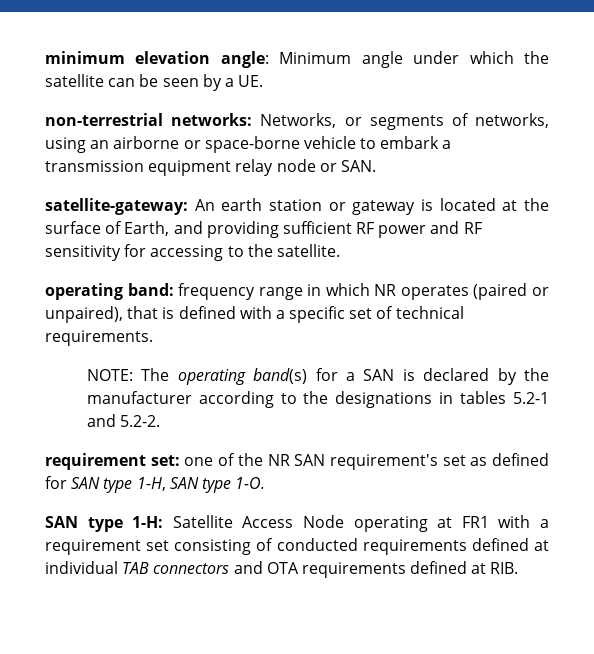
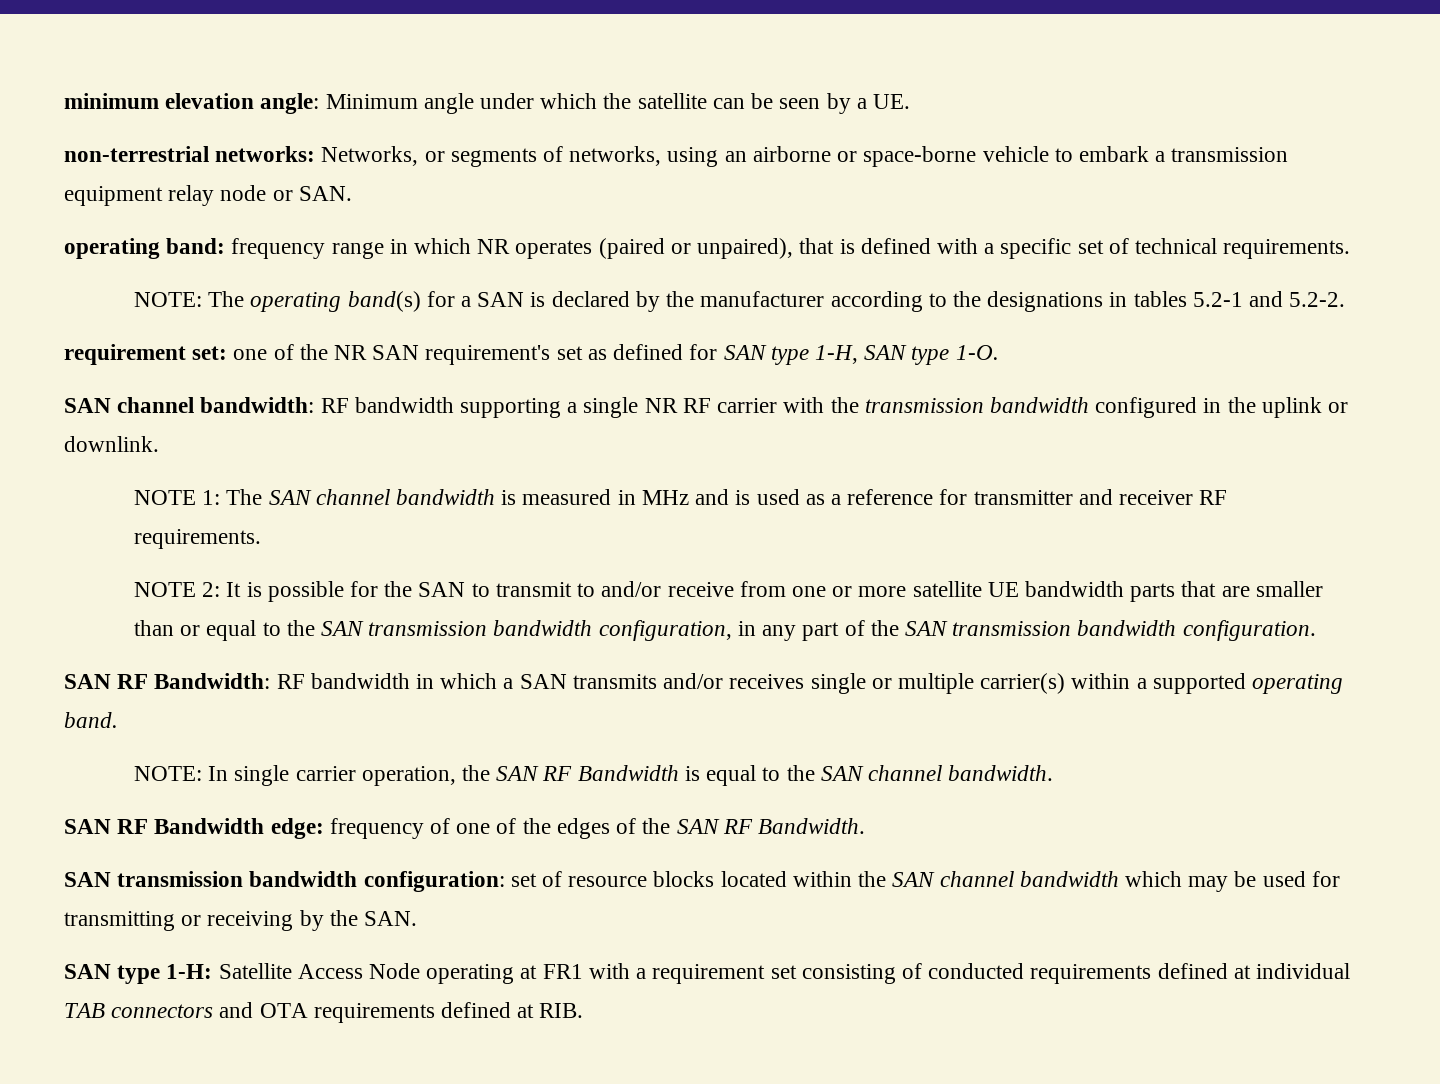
[45,198,550,215] [45,221,482,238] [45,244,340,261] // satellite-gateway: An earth station or gateway is located at the surface of Earth, and providing sufficient RF power and RF sensitivity for accessing to the satellite. -> (352, 193) none
(266, 483) none -> [64,397,1348,418] [64,436,159,452] [134,489,1228,505] [134,529,262,549] [134,581,1323,602] [134,620,1316,641] [64,673,1343,694] [64,712,118,728] [134,765,1054,786] [64,818,865,839] [64,871,1340,892] [64,910,418,931] // SAN channel bandwidth: RF bandwidth supporting a single NR RF carrier with the transmission bandwidth configured in the uplink or downlink. // NOTE 1: The SAN channel bandwidth is measured in MHz and is used as a reference for transmitter and receiver RF requirements. // NOTE 2: It is possible for the SAN to transmit to and/or receive from one or more satellite UE bandwidth parts that are smaller than or equal to the SAN transmission bandwidth configuration, in any part of the SAN transmission bandwidth configuration. // SAN RF Bandwidth: RF bandwidth in which a SAN transmits and/or receives single or multiple carrier(s) within a supported operating band. // NOTE: In single carrier operation, the SAN RF Bandwidth is equal to the SAN channel bandwidth. // SAN RF Bandwidth edge: frequency of one of the edges of the SAN RF Bandwidth. // SAN transmission bandwidth configuration: set of resource blocks located within the SAN channel bandwidth which may be used for transmitting or receiving by the SAN.

